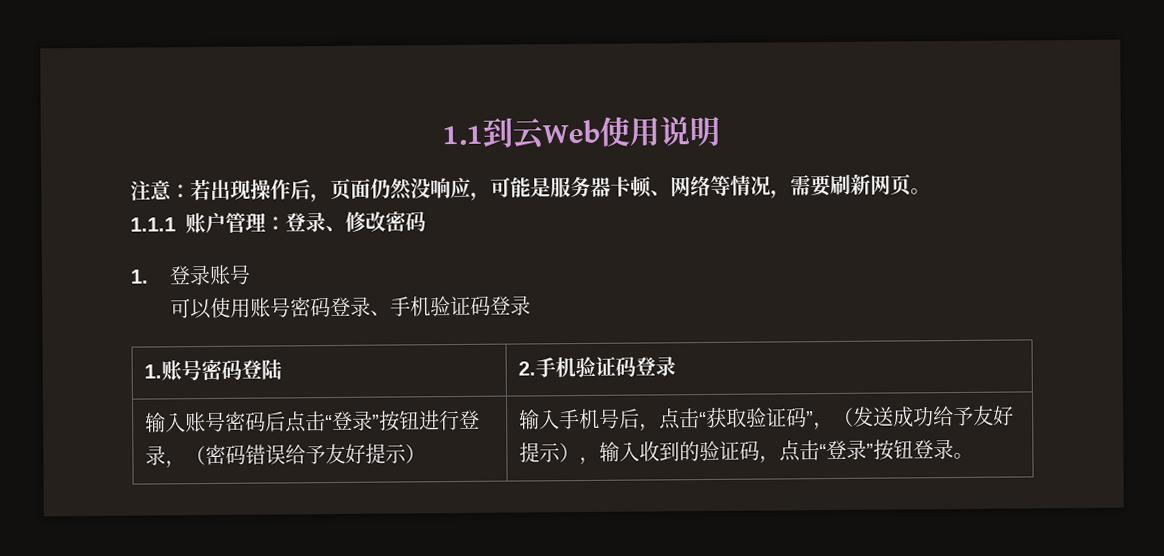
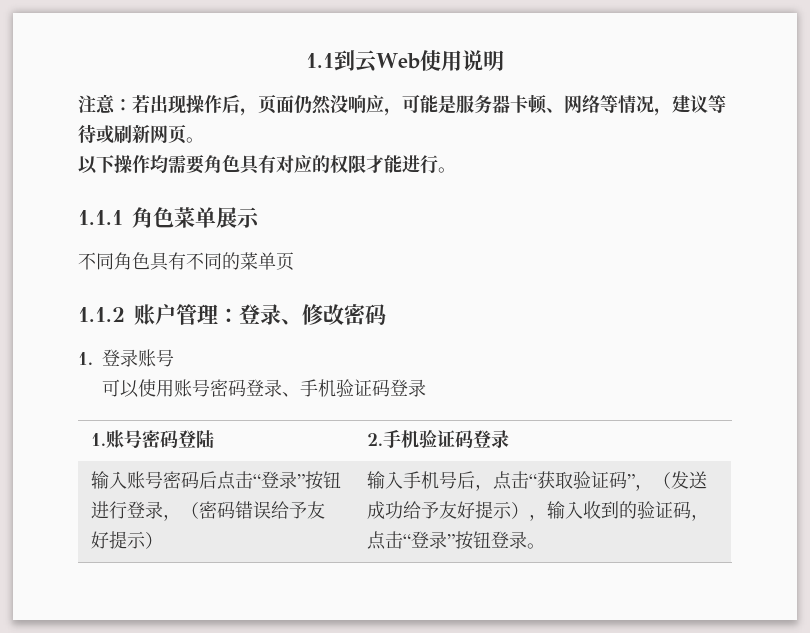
[790,174,832,197] 需要 -> [672,95,726,113] [78,124,114,144] 建议等待或
[130,217,176,232] 1.1.1 -> [78,154,456,175] [78,207,260,228] [78,252,294,271] [78,307,125,322] 以下操作均需要角色具有对应的权限才能进行。 // 1.1.1角色菜单展示 // 不同角色具有不同的菜单页 // 1.1.2

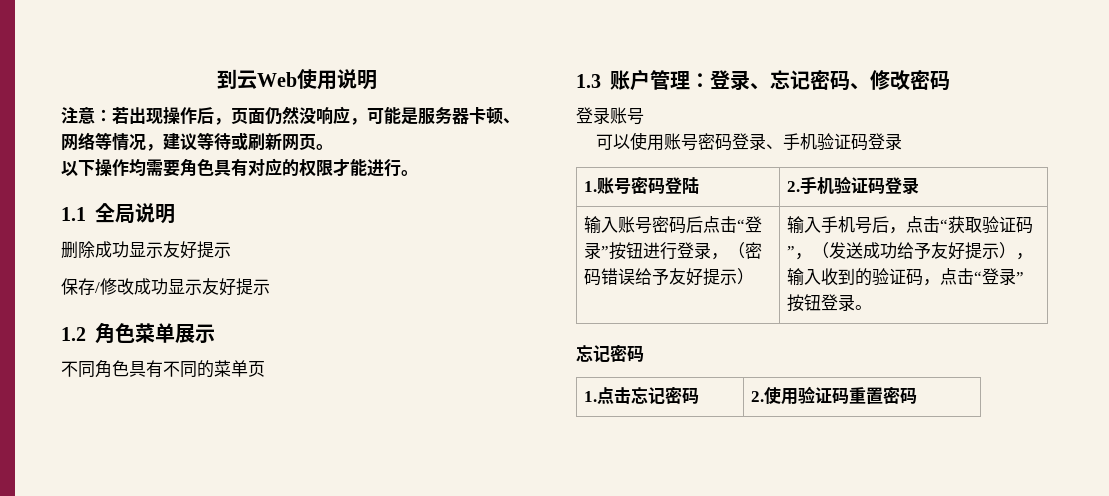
[306,53,335,68] 1.1 -> (217, 79) none
[78,210,123,225] 1.1.1 -> [61,203,175,224] [61,241,231,259] [61,278,270,296] [61,327,86,341] 1.1全局说明 // 删除成功显示友好提示 // 保存/修改成功显示友好提示 // 1.2
[78,307,125,322] 1.1.2 -> [576,74,601,88] 1.3
(302, 322) none -> [769,70,870,91] 忘记密码、
[78,352,93,365] 1. -> (950, 80) none
(545, 546) none -> [576,345,644,363] [584,387,700,405] [751,386,918,405] // 忘记密码 // 1.点击忘记密码 | 2.使用验证码重置密码

